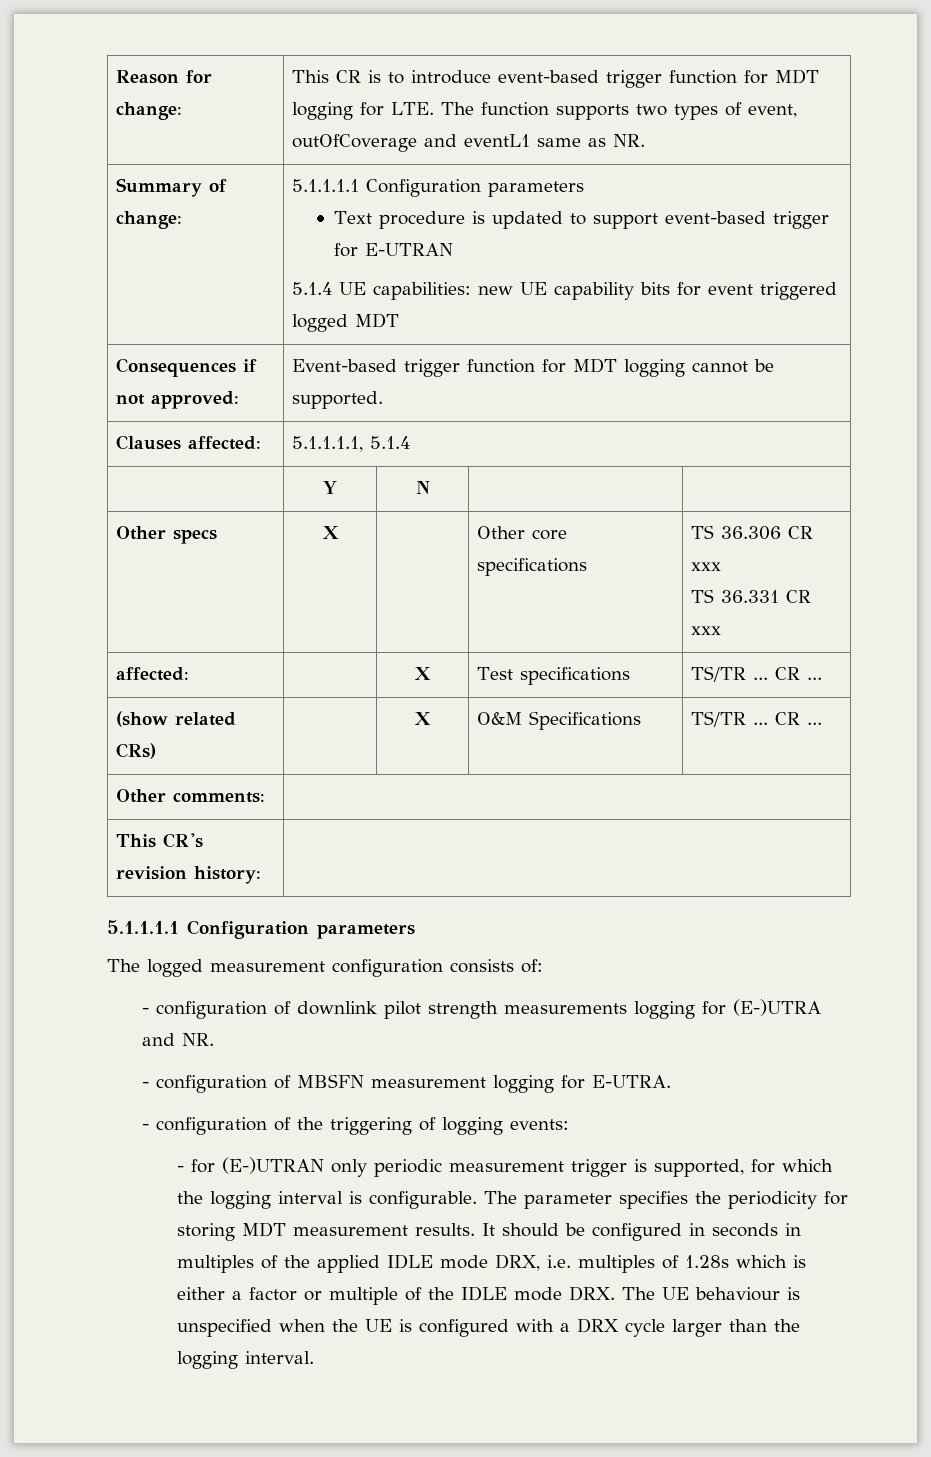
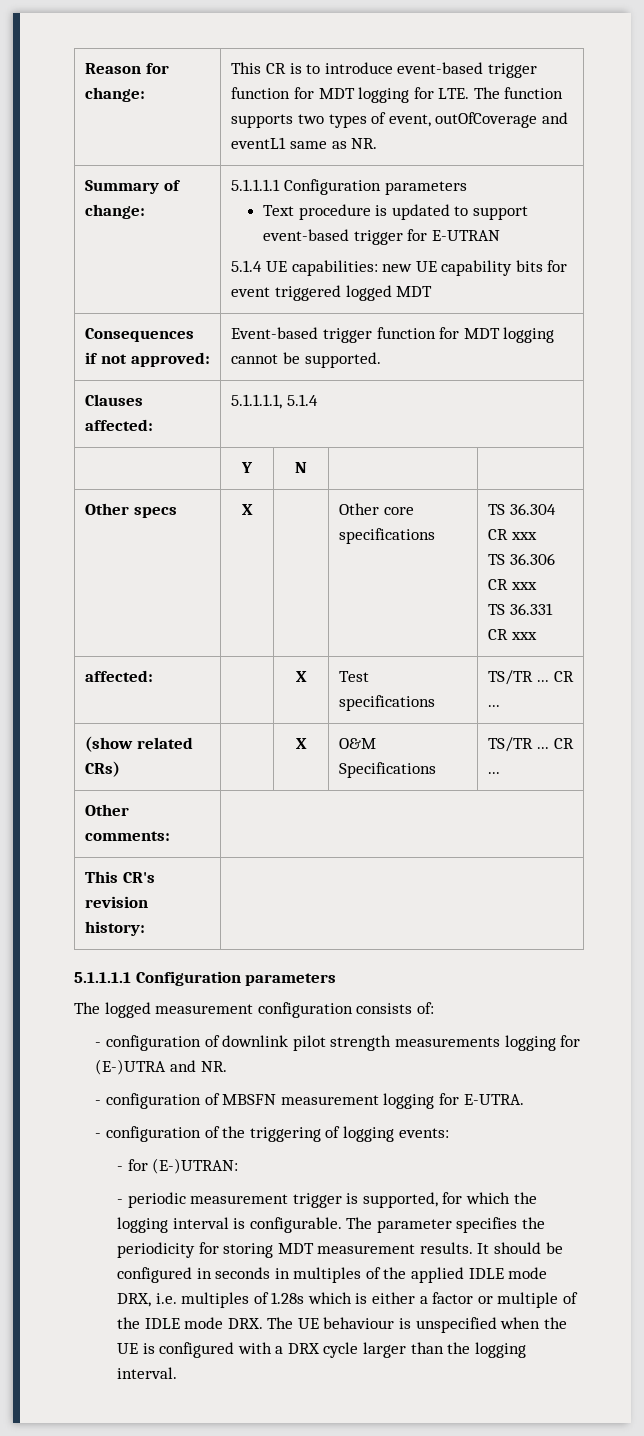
(715, 532) none -> [509,503,556,515] [488,529,537,540] [488,554,506,565] 36.304 CR xxx // TS
[222,1157,368,1177] (E-)UTRAN only -> [152,1158,239,1174] [116,1199,123,1204] (E-)UTRAN: // -

